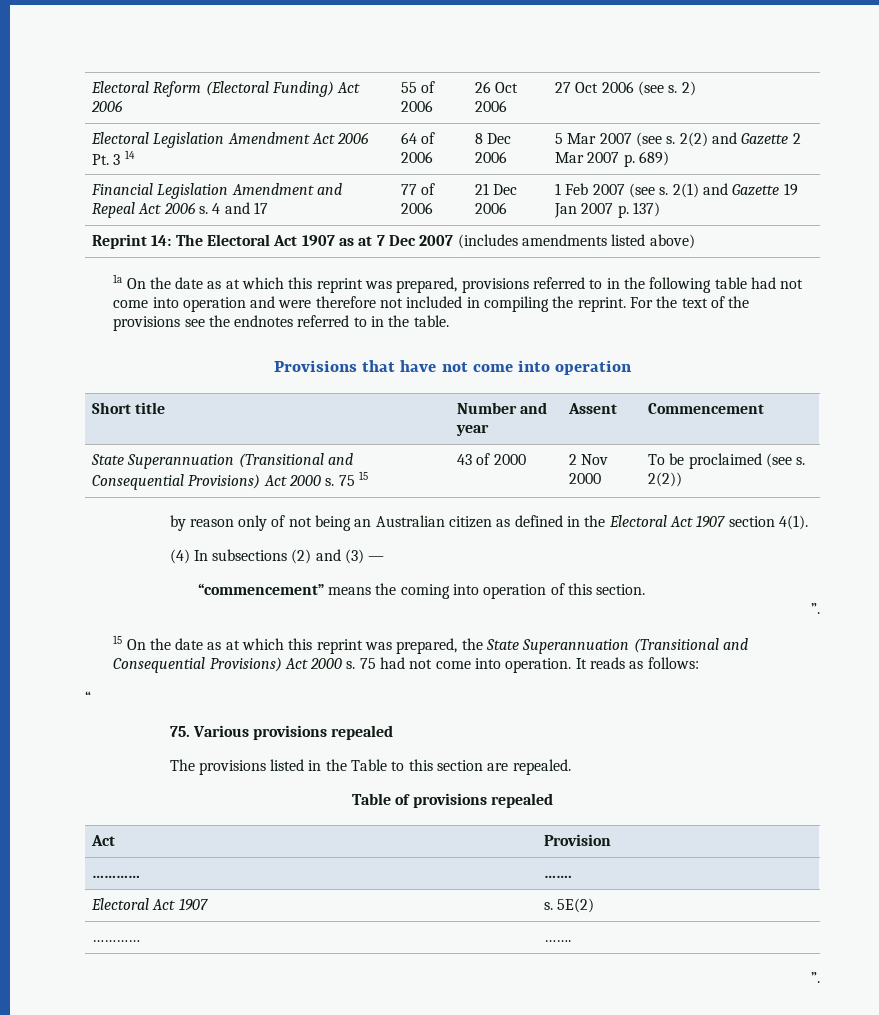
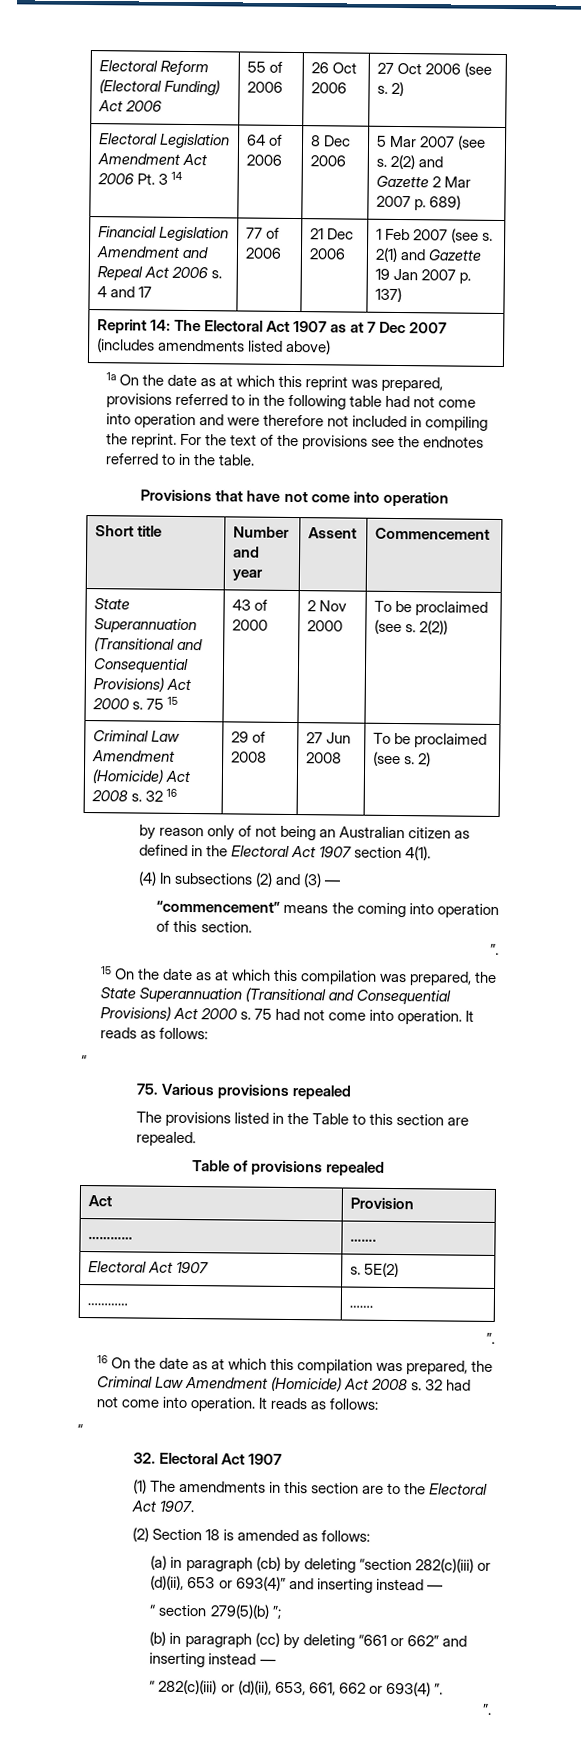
(683, 479) none -> [92,730,180,742] [91,750,175,762] [91,769,191,784] [90,788,177,802] [230,731,266,743] [230,751,267,763] [305,732,351,744] [305,752,342,764] [372,732,487,748] [372,751,431,767] // Criminal Law Amendment (Homicide) Act 2008 s. 32 16 | 29 of 2008 | 27 Jun 2008 | To be proclaimed (see s. 2)
[316,639,363,654] reprint -> [300,970,378,985] compilation
(820, 977) none -> [96,1355,494,1375] [96,1376,472,1392] [95,1396,378,1412] [77,1423,83,1436] [132,1452,282,1465] [132,1479,489,1495] [130,1500,194,1513] [131,1527,371,1542] [150,1555,491,1574] [150,1575,443,1593] [149,1604,281,1619] [149,1631,467,1650] [149,1652,276,1668] [149,1679,443,1697] [482,1703,492,1715] // 16 On the date as at which this compilation was prepared, the Criminal Law Amendment (Homicide) Act 2008 s. 32 had not come into operation. It reads as follows: // “ // 32. Electoral Act 1907 // (1) The amendments in this section are to the Electoral Act 1907. // (2) Section 18 is amended as follows: // (a) in paragraph (cb) by deleting “section 282(c)(iii) or (d)(ii), 653 or 693(4)” and inserting instead — // “ section 279(5)(b) ”; // (b) in paragraph (cc) by deleting “661 or 662” and inserting instead — // “ 282(c)(iii) or (d)(ii), 653, 661, 662 or 693(4) ”. // ”.

